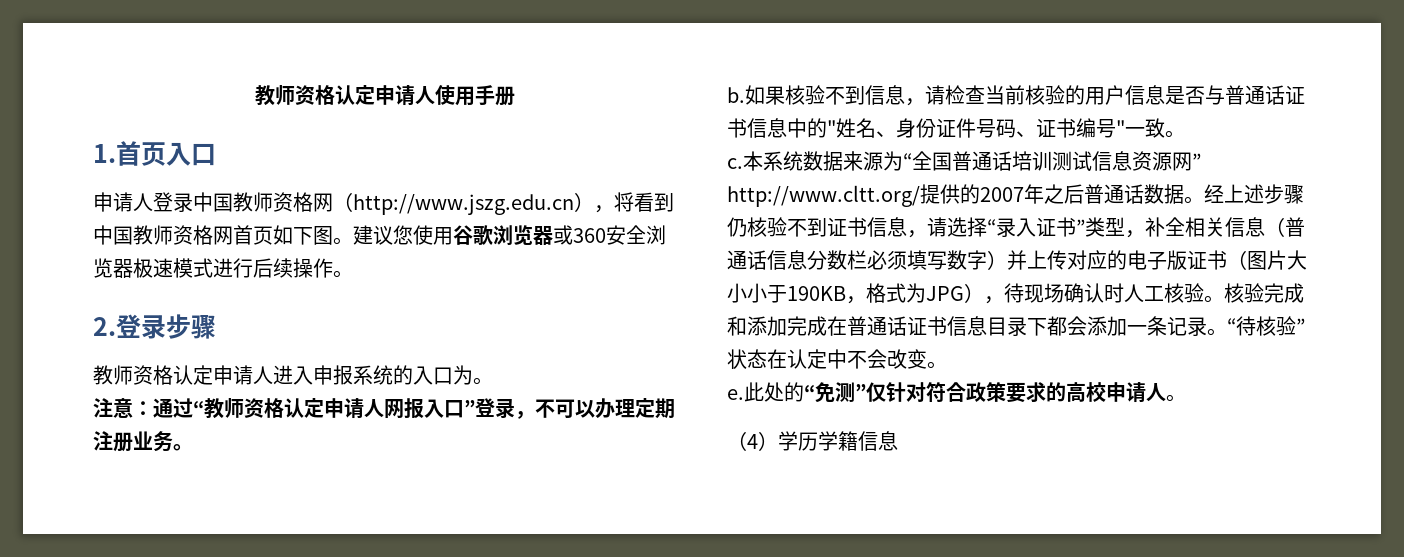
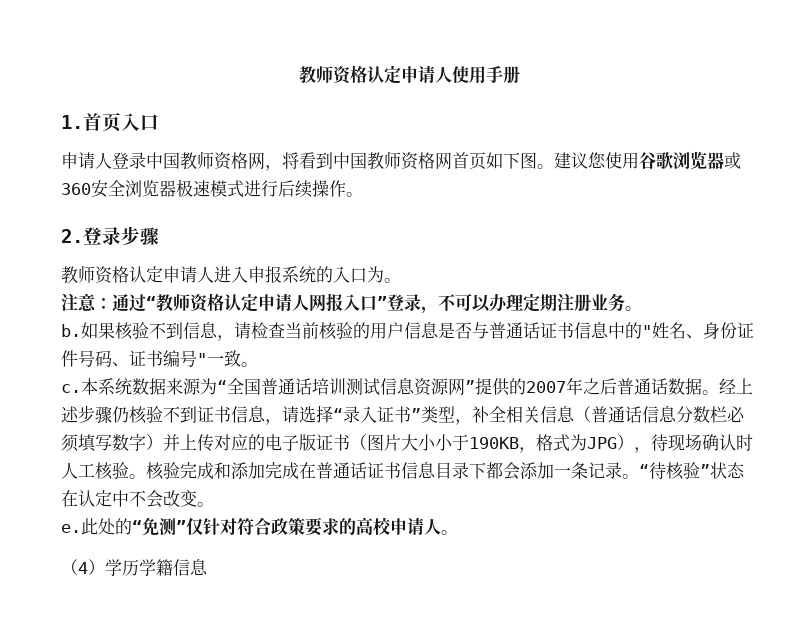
[333,192,594,215] （http://www.jszg.edu.cn） -> (265, 161) none
[727,185,920,207] http://www.cltt.org/ -> (475, 386) none

